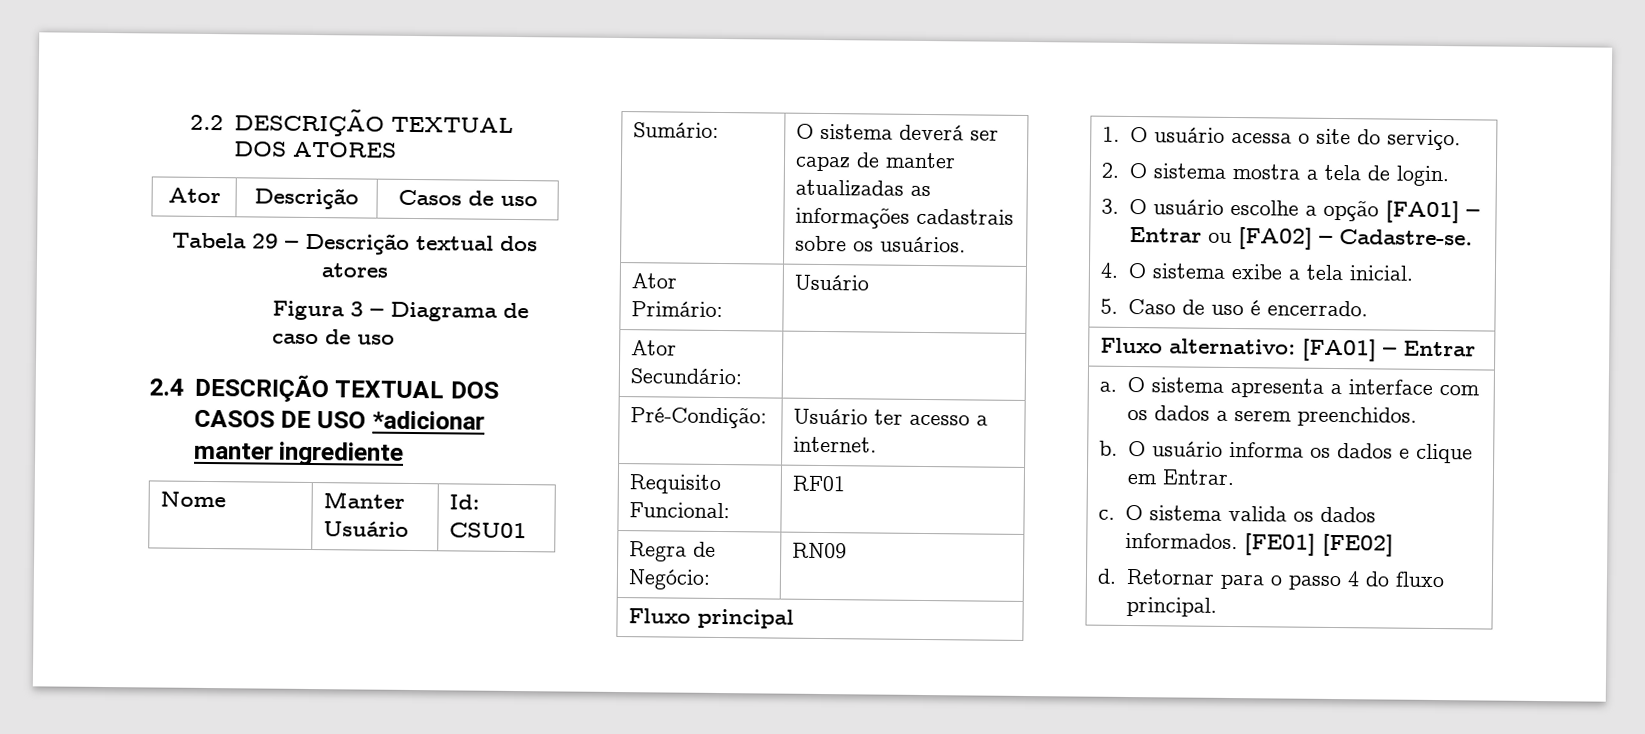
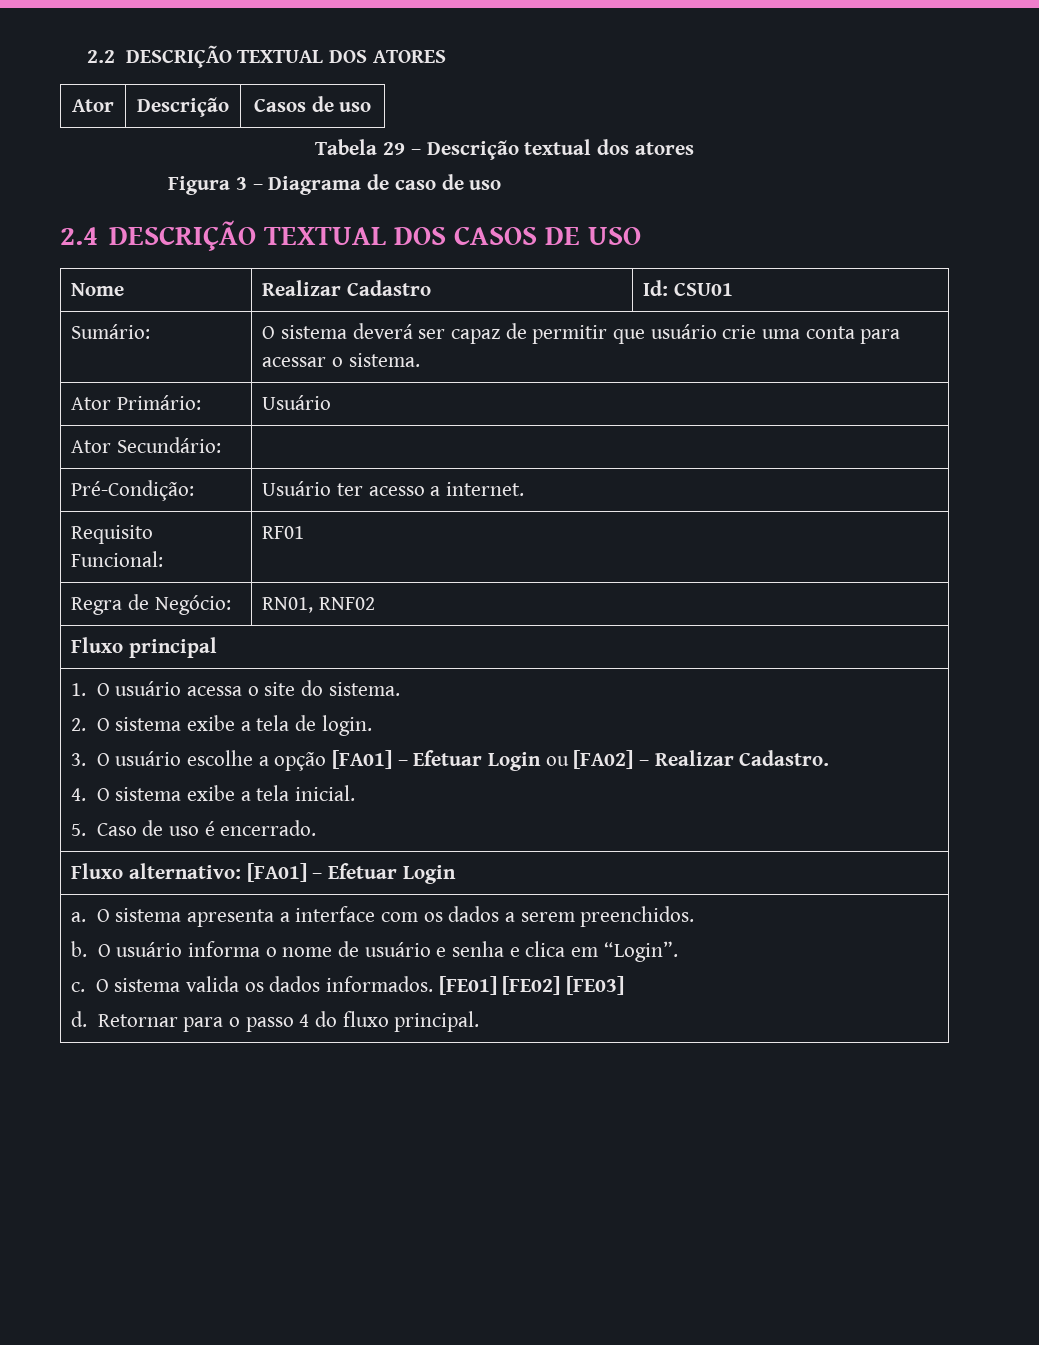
[371,410,485,430] [193,441,405,466] *adicionar manter ingrediente -> (641, 236) none
[322,491,405,509] [322,521,409,537] Manter Usuário -> [262,280,431,296] Realizar Cadastro
[884,152,956,169] [794,179,931,197] [794,206,1014,229] [794,235,966,253] manter atualizadas as informações cadastrais sobre os usuários. -> [532,324,901,344] [262,353,420,367] permitir que usuário crie uma conta para acessar o sistema.
[791,542,847,559] RN09 -> [262,597,375,613] RN01, RNF02
[1386,129,1461,151] serviço. -> [328,682,400,696] sistema.
[1231,163,1301,180] mostra -> [186,715,235,731] exibe
[1128,226,1202,243] Entrar -> [413,750,542,771] Efetuar Login
[1338,229,1473,246] Cadastre-se. -> [654,750,830,766] Realizar Cadastro.
[1402,340,1476,357] Entrar -> [327,863,456,884] Efetuar Login
[1309,443,1473,464] [1126,469,1235,486] os dados e clique em Entrar. -> [265,941,678,962] o nome de usuário e senha e clica em “Login”.
(1394, 545) none -> [566,976,625,995] [FE03]

